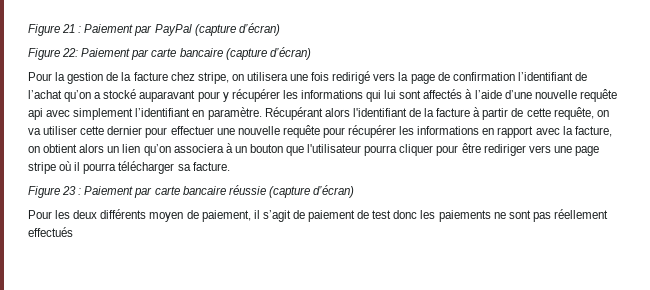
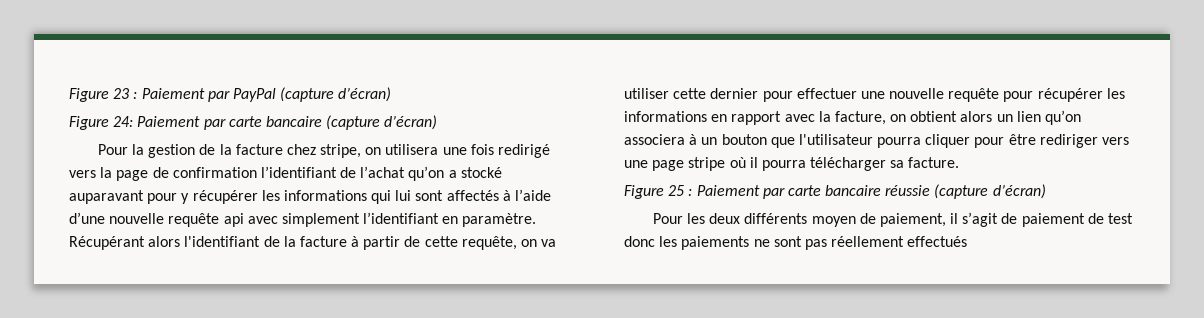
[28,24,76,36] Figure 21 -> [69,88,130,102] Figure 23
[62,48,79,57] 22: -> [113,116,134,127] 24:
[62,186,77,195] 23 -> [668,185,685,196] 25

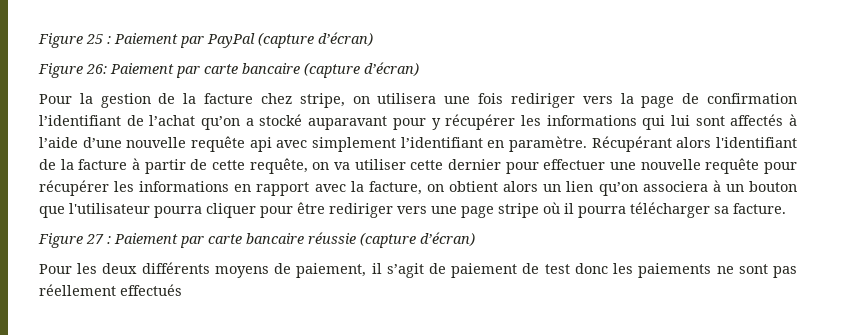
[69,88,130,102] Figure 23 -> [38,33,103,48] Figure 25
[113,116,134,127] 24: -> [86,64,107,74] 26:
[497,144,550,158] redirigé -> [510,93,575,108] rediriger
[668,185,685,196] 25 -> [86,234,104,244] 27
[811,216,856,227] moyen -> [214,266,269,278] moyens

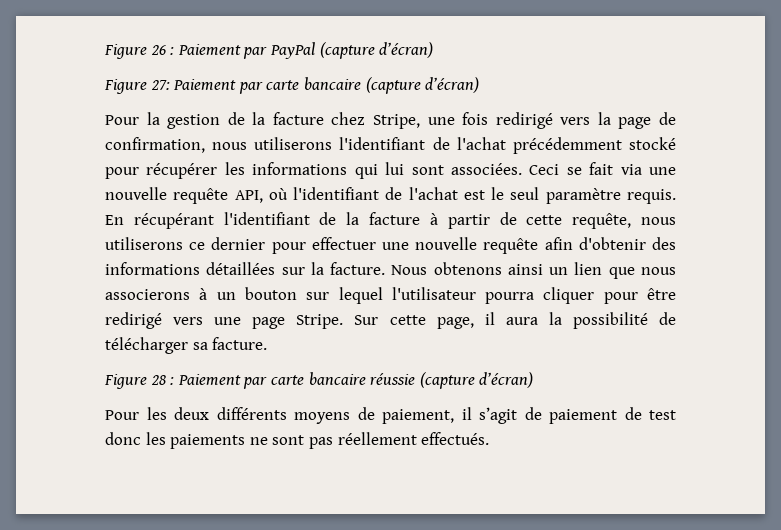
[38,33,103,48] Figure 25 -> [104,44,166,59] Figure 26
[86,64,107,74] 26: -> [150,80,170,90] 27:
[299,93,437,108] stripe, on utilisera -> [373,114,420,129] Stripe,
[510,93,575,108] rediriger -> [495,112,553,129] redirigé
[707,93,798,104] [39,114,441,130] confirmation l’identifiant de l’achat qu’on a stocké auparavant pour y -> [105,137,676,154] [105,167,139,179] confirmation, nous utiliserons l'identifiant de l'achat précédemment stocké pour
[730,114,797,126] [39,136,712,152] affectés à l’aide d’une nouvelle requête api avec simplement l’identifiant en paramètre. Récupérant alors -> [450,162,676,175] [105,187,676,204] [105,213,214,229] associées. Ceci se fait via une nouvelle requête API, où l'identifiant de l'achat est le seul paramètre requis. En récupérant
[312,159,444,170] on va utiliser cette -> [641,217,676,225] [105,237,206,250] nous utiliserons ce
[764,162,797,174] [39,180,708,196] pour récupérer les informations en rapport avec la facture, on obtient alors un lien qu’on associera -> [544,237,676,250] [105,262,676,279] [105,289,190,300] afin d'obtenir des informations détaillées sur la facture. Nous obtenons ainsi un lien que nous associerons
[39,206,65,218] que -> [306,287,383,304] sur lequel
[329,203,393,218] rediriger -> [105,312,162,329] redirigé
[498,202,626,218] stripe où il pourra -> [296,312,676,329] Stripe. Sur cette page, il aura la possibilité de
[86,234,104,244] 27 -> [150,375,166,385] 28
[120,284,182,296] effectués -> [421,432,490,445] effectués.

